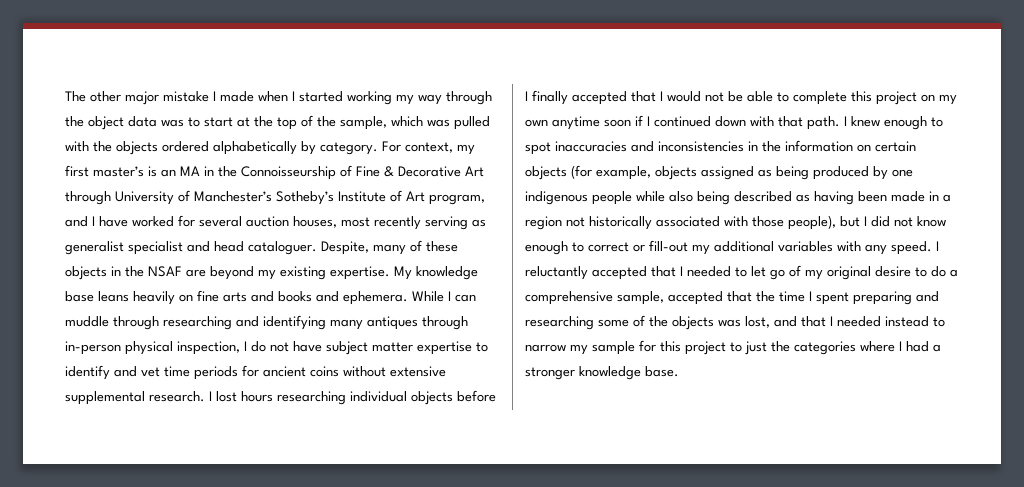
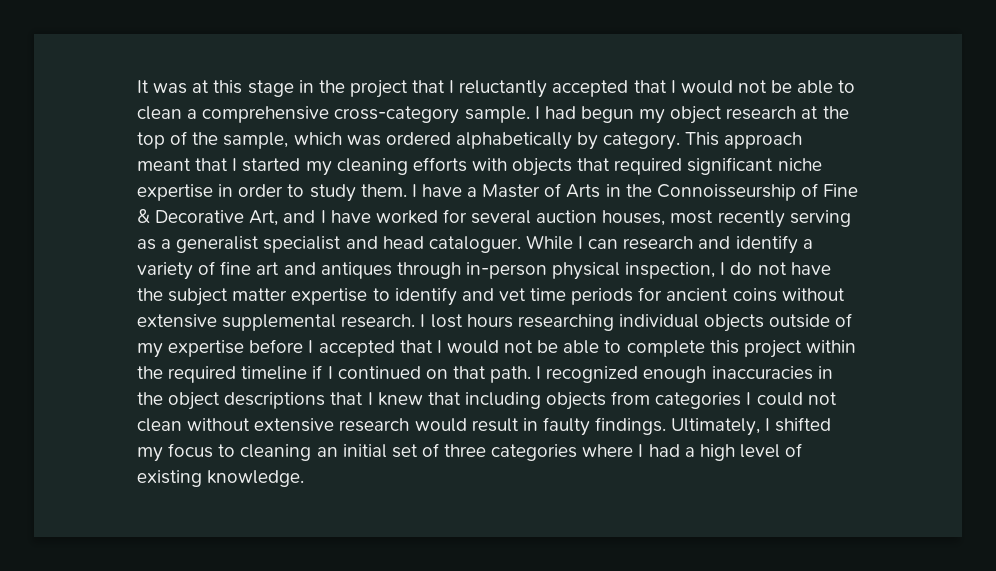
[65,91,492,105] [65,116,233,130] The other major mistake I made when I started working my way through the object data was to start -> [137,80,856,98] [137,106,797,124] It was at this stage in the project that I reluctantly accepted that I would not be able to clean a comprehensive cross-category sample. I had begun my object research
[454,116,490,130] [65,141,475,155] [65,165,200,177] pulled with the objects ordered alphabetically by category. For context, my first master’s is an MA -> [385,132,803,150] [137,157,822,176] [137,183,601,202] ordered alphabetically by category. This approach meant that I started my cleaning efforts with objects that required significant niche expertise in order to study them. I have a Master of Arts
[465,166,484,177] [65,190,485,205] Art through University of Manchester’s Sotheby’s Institute of Art program, -> [249,210,279,226] Art,
(486, 223) none -> [161,239,172,249] a
[321,240,458,255] [65,266,478,280] [65,290,476,305] [65,315,363,330] Despite, many of these objects in the NSAF are beyond my existing expertise. My knowledge base leans heavily on fine arts and books and ephemera. While I can muddle through researching and identifying many -> [525,235,813,254] [137,261,316,280] While I can research and identify a variety of fine art and
(322, 346) none -> [137,288,163,301] the
(453, 398) none -> [769,313,853,328] [137,340,245,358] outside of my expertise
[532,90,568,105] finally -> (314, 346) none
[921,94,957,105] [525,116,631,130] on my own anytime soon -> [805,340,856,353] [137,366,308,383] within the required timeline
[715,116,774,127] down with -> [425,369,448,379] on
[851,116,943,130] [525,140,916,155] [525,165,913,180] [525,191,951,205] [525,215,946,230] [525,240,939,255] [525,265,958,280] [525,291,939,305] [525,315,945,330] [525,340,790,355] knew enough to spot inaccuracies and inconsistencies in the information on certain objects (for example, objects assigned as being produced by one indigenous people while also being described as having been made in a region not historically associated with those people), but I did not know enough to correct or fill-out my additional variables with any speed. I reluctantly accepted that I needed to let go of my original desire to do a comprehensive sample, accepted that the time I spent preparing and researching some of the objects was lost, and that I needed instead to narrow my sample for this project to just the -> [546,366,833,383] [137,391,837,410] [137,417,832,436] [137,443,487,462] recognized enough inaccuracies in the object descriptions that I knew that including objects from categories I could not clean without extensive research would result in faulty findings. Ultimately, I shifted my focus to cleaning an initial set of three
[525,366,679,380] stronger knowledge base. -> [699,443,803,461] [137,470,305,487] high level of existing knowledge.

